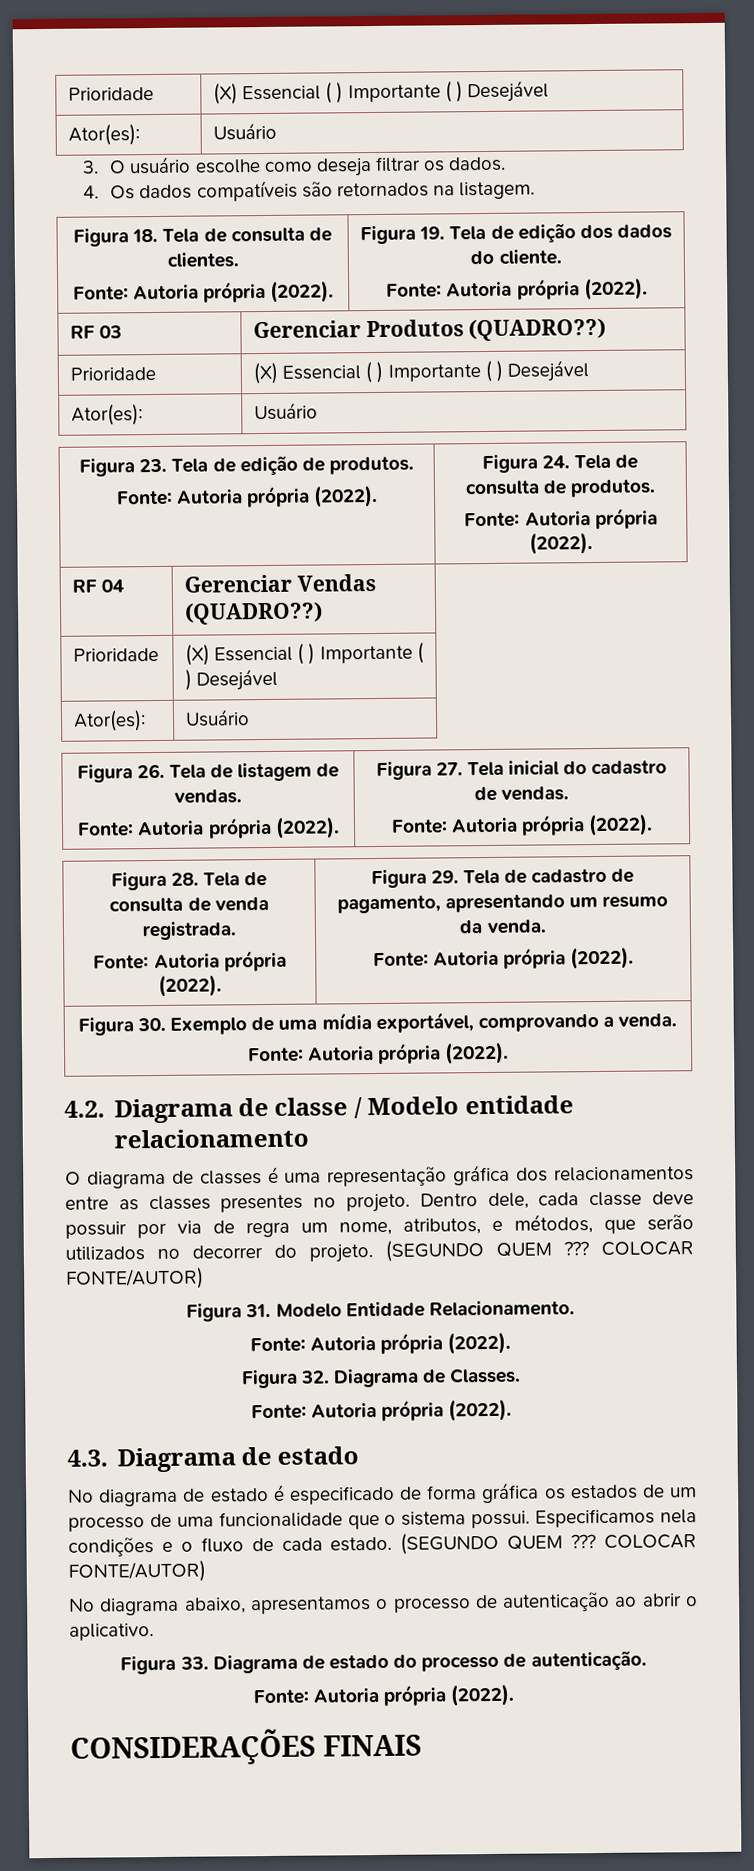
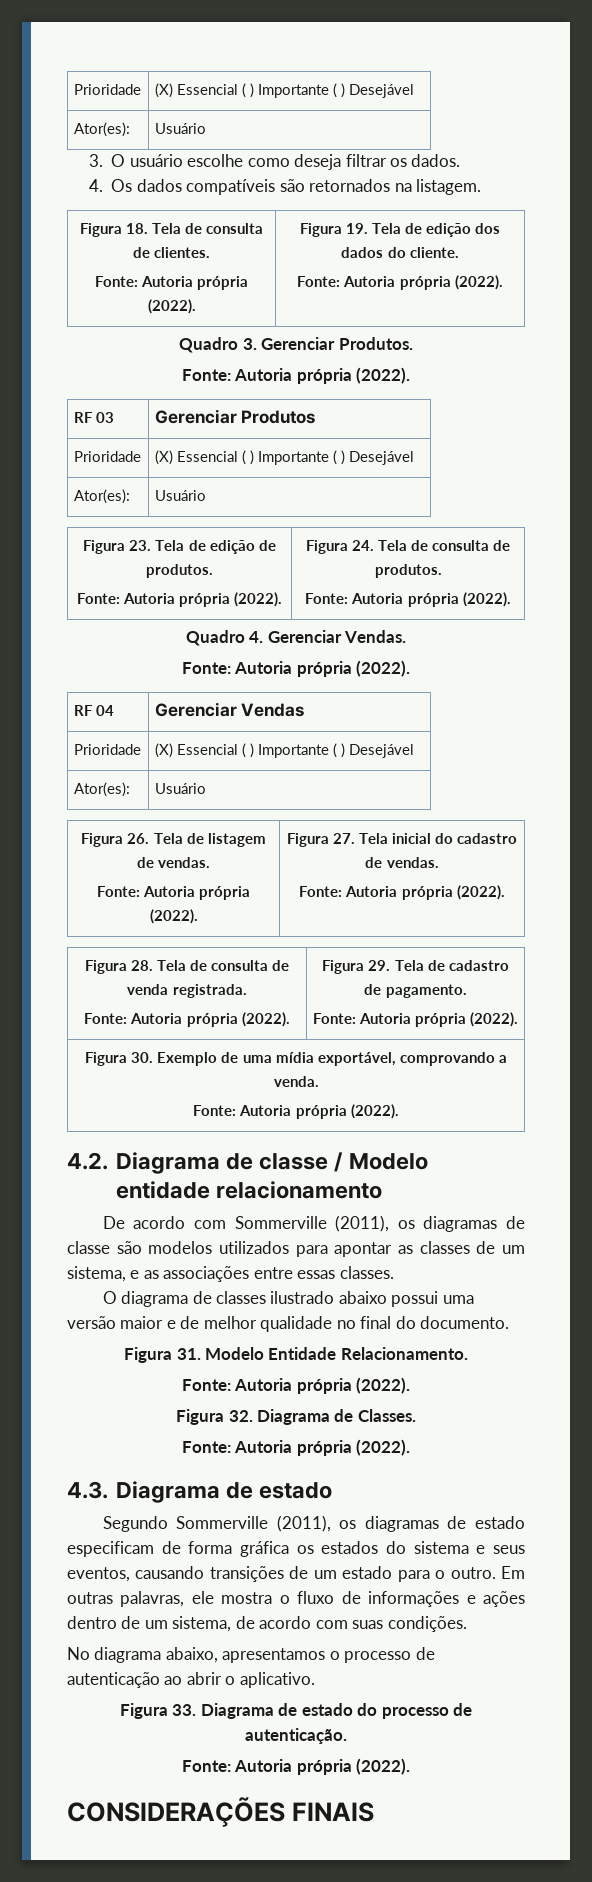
(648, 289) none -> [179,337,413,353] [181,367,411,384] // Quadro 3. Gerenciar Produtos. // Fonte: Autoria própria (2022).
[468,317,607,342] (QUADRO??) -> (316, 417) none
(593, 543) none -> [185,630,407,646] [181,660,411,677] // Quadro 4. Gerenciar Vendas. // Fonte: Autoria própria (2022).
[184,601,324,625] (QUADRO??) -> (305, 710) none
[336,894,669,914] [459,919,546,935] pagamento, apresentando um resumo da venda. -> [385,984,467,998] pagamento.
[65,1164,695,1189] [65,1191,694,1213] [65,1214,694,1239] [65,1240,694,1263] [66,1267,204,1290] O diagrama de classes é uma representação gráfica dos relacionamentos entre as classes presentes no projeto. Dentro dele, cada classe deve possuir por via de regra um nome, atributos, e métodos, que serão utilizados no decorrer do projeto. (SEGUNDO QUEM ??? COLOCAR FONTE/AUTOR) -> [102,1215,525,1232] [67,1241,525,1257] [67,1266,394,1282] [102,1291,474,1307] [67,1316,510,1332] De acordo com Sommerville (2011), os diagramas de classe são modelos utilizados para apontar as classes de um sistema, e as associações entre essas classes. // O diagrama de classes ilustrado abaixo possui uma versão maior e de melhor qualidade no final do documento.
[68,1484,395,1507] No diagrama de estado é especificado -> [102,1515,525,1532] [67,1541,154,1557] Segundo Sommerville (2011), os diagramas de estado especificam
[641,1484,697,1498] [68,1508,698,1532] [68,1532,697,1557] [68,1560,206,1583] de um processo de uma funcionalidade que o sistema possui. Especificamos nela condições e o fluxo de cada estado. (SEGUNDO QUEM ??? COLOCAR FONTE/AUTOR) -> [386,1541,525,1554] [67,1566,526,1582] [67,1591,526,1607] [67,1616,467,1632] do sistema e seus eventos, causando transições de um estado para o outro. Em outras palavras, ele mostra o fluxo de informações e ações dentro de um sistema, de acordo com suas condições.

